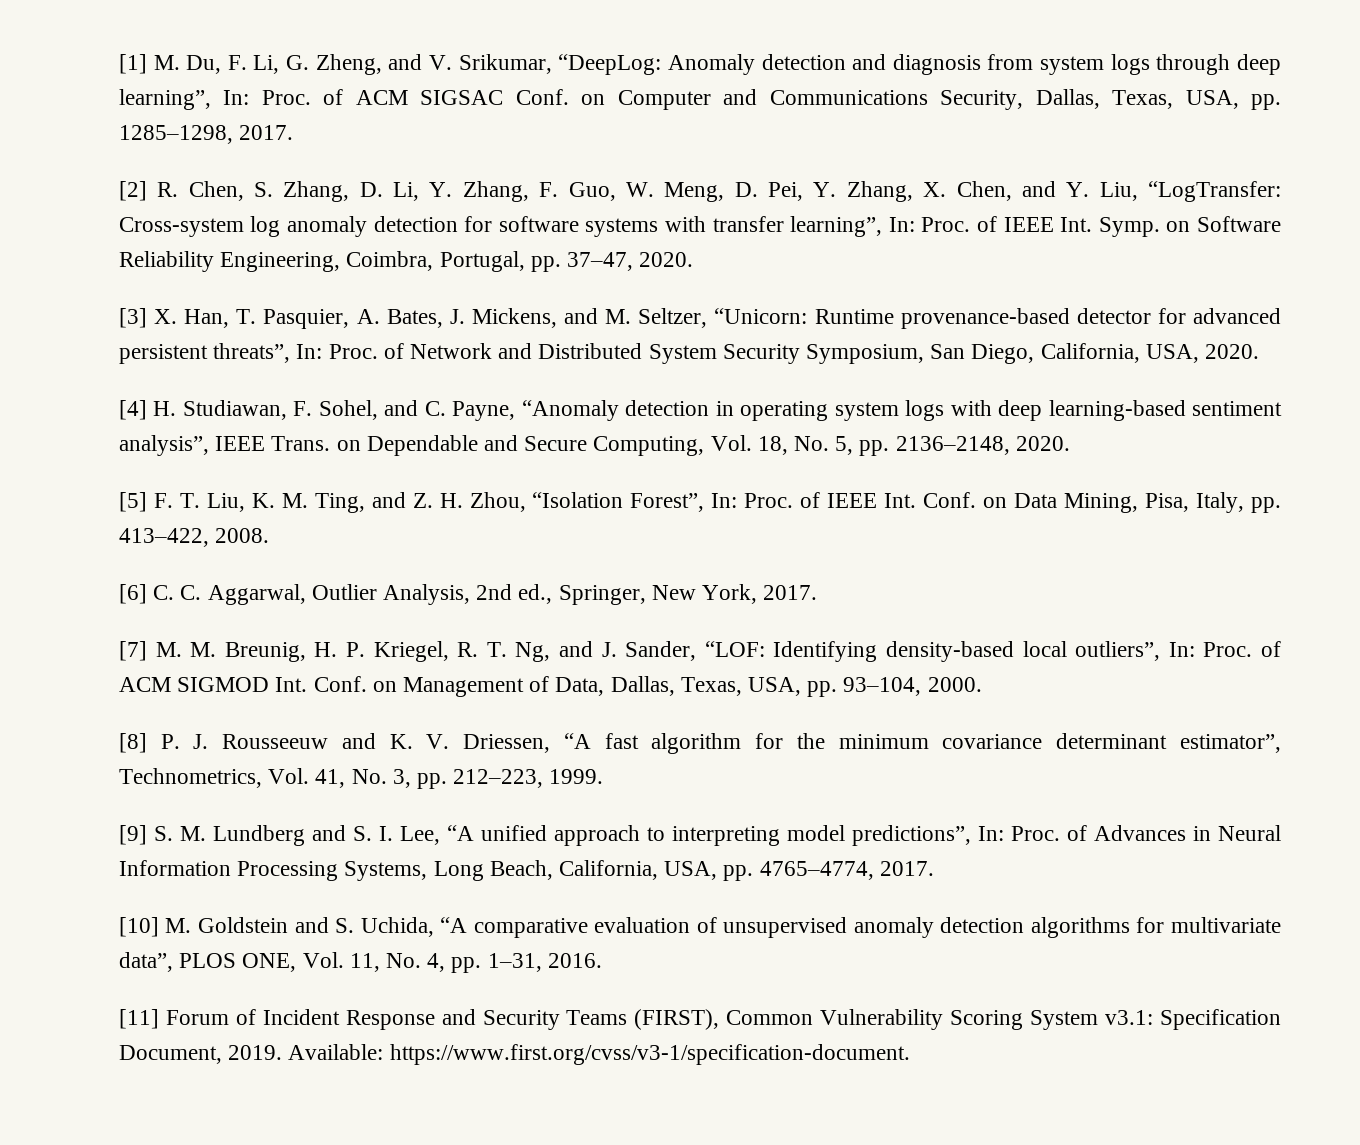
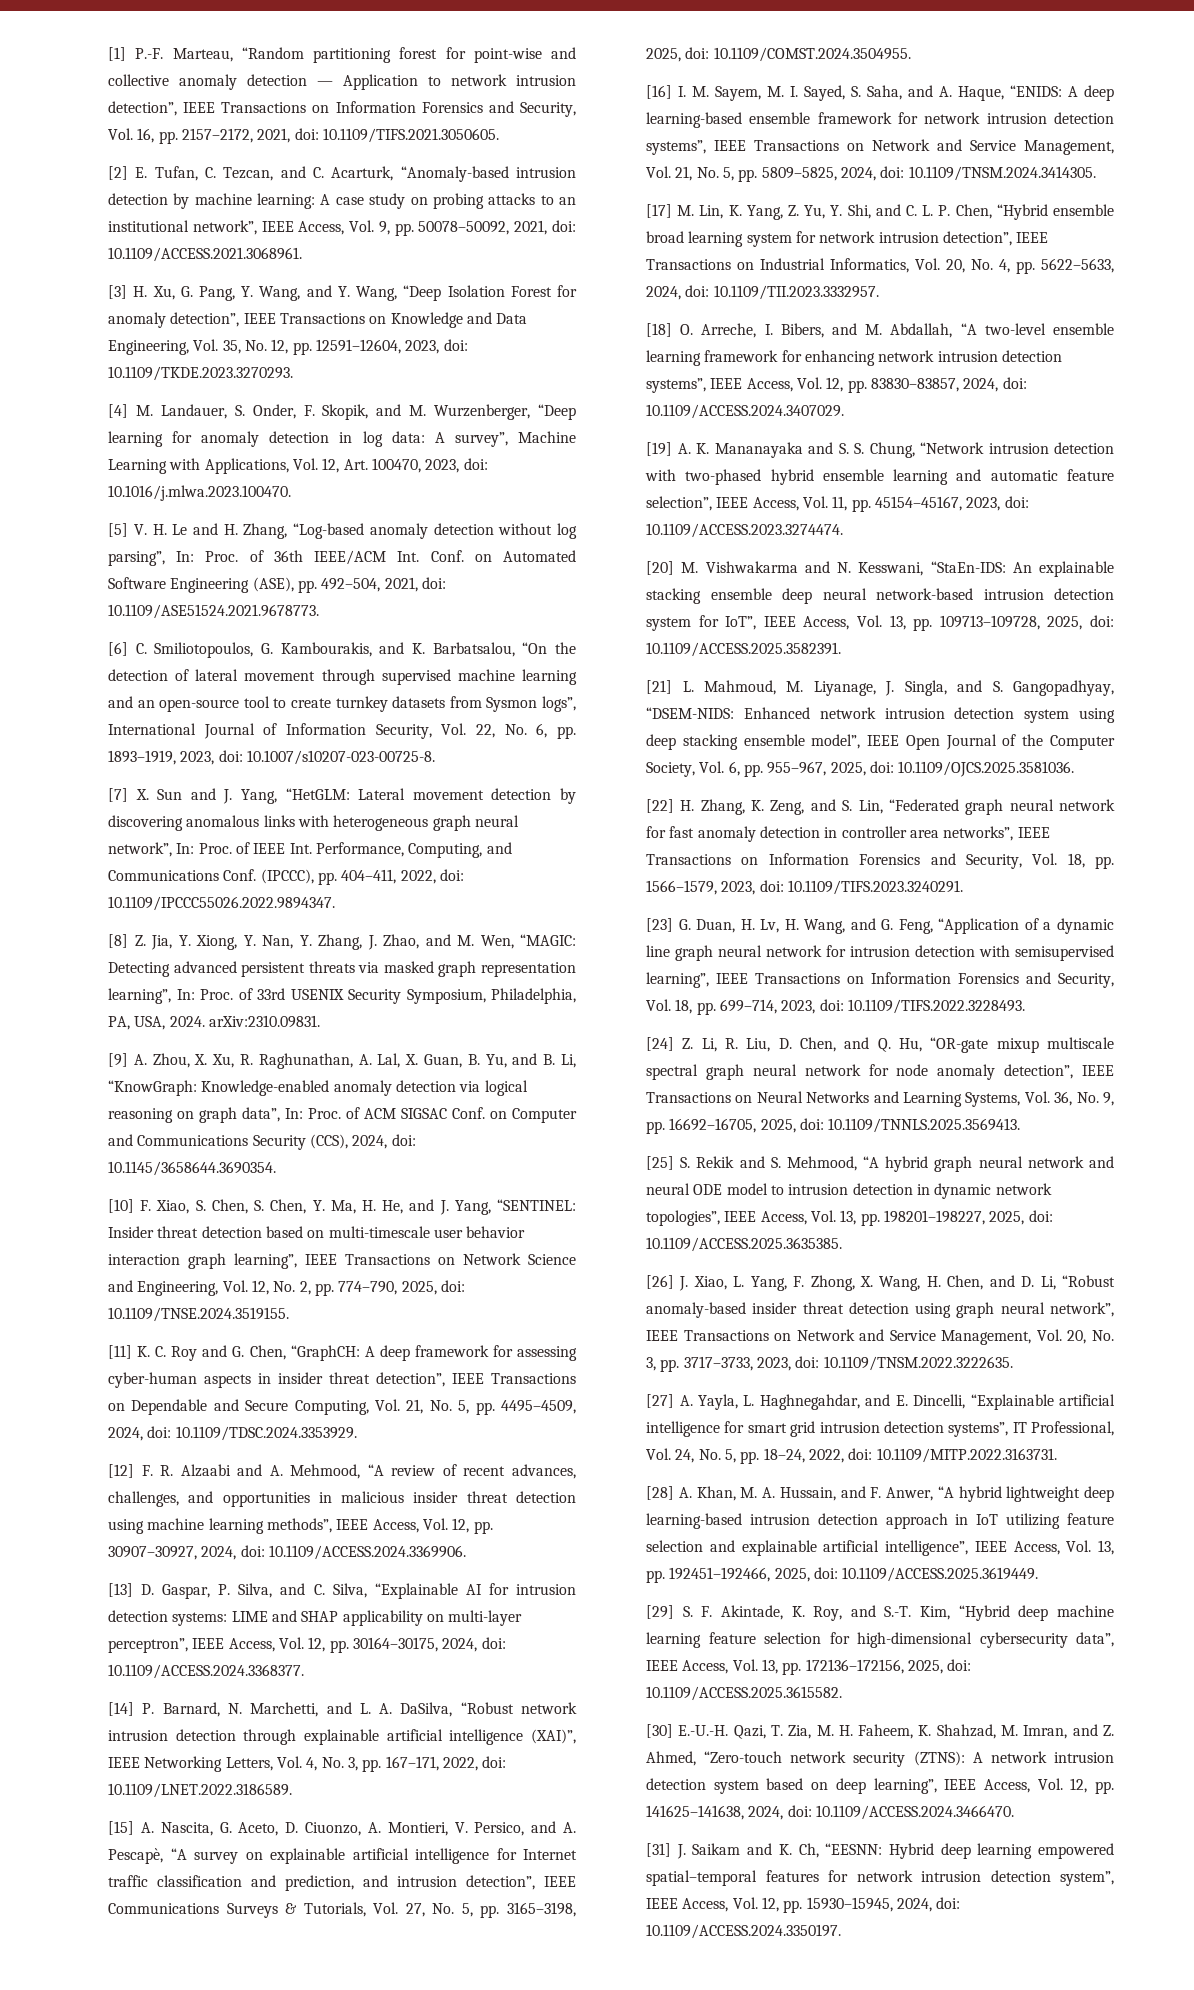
[153,54,1282,75] [118,89,211,110] M. Du, F. Li, G. Zheng, and V. Srikumar, “DeepLog: Anomaly detection and diagnosis from system logs through deep learning”, -> [135,47,577,63] [108,74,576,90] [108,101,576,117] [108,128,499,144] [108,166,576,182] [108,193,576,209] [108,220,577,236] [108,247,303,262] [108,285,577,301] [108,312,528,328] [108,339,468,355] [108,366,294,381] [108,404,576,420] [108,431,576,447] [108,458,488,474] [108,485,292,501] [108,523,578,539] [108,550,576,566] [108,577,446,593] [108,604,320,619] [108,642,576,658] [108,669,577,685] [108,696,576,712] [108,723,576,739] [108,750,436,765] [108,788,576,804] [108,815,519,831] [108,842,512,858] [108,869,464,885] [108,896,336,911] [108,934,576,950] [108,961,576,977] [108,988,576,1004] [108,1015,321,1030] [108,1053,577,1069] [108,1080,528,1096] [108,1107,281,1123] P.-F. Marteau, “Random partitioning forest for point-wise and collective anomaly detection — Application to network intrusion detection”, IEEE Transactions on Information Forensics and Security, Vol. 16, pp. 2157–2172, 2021, doi: 10.1109/TIFS.2021.3050605. // [2] E. Tufan, C. Tezcan, and C. Acarturk, “Anomaly-based intrusion detection by machine learning: A case study on probing attacks to an institutional network”, IEEE Access, Vol. 9, pp. 50078–50092, 2021, doi: 10.1109/ACCESS.2021.3068961. // [3] H. Xu, G. Pang, Y. Wang, and Y. Wang, “Deep Isolation Forest for anomaly detection”, IEEE Transactions on Knowledge and Data Engineering, Vol. 35, No. 12, pp. 12591–12604, 2023, doi: 10.1109/TKDE.2023.3270293. // [4] M. Landauer, S. Onder, F. Skopik, and M. Wurzenberger, “Deep learning for anomaly detection in log data: A survey”, Machine Learning with Applications, Vol. 12, Art. 100470, 2023, doi: 10.1016/j.mlwa.2023.100470. // [5] V. H. Le and H. Zhang, “Log-based anomaly detection without log parsing”, In: Proc. of 36th IEEE/ACM Int. Conf. on Automated Software Engineering (ASE), pp. 492–504, 2021, doi: 10.1109/ASE51524.2021.9678773. // [6] C. Smiliotopoulos, G. Kambourakis, and K. Barbatsalou, “On the detection of lateral movement through supervised machine learning and an open-source tool to create turnkey datasets from Sysmon logs”, International Journal of Information Security, Vol. 22, No. 6, pp. 1893–1919, 2023, doi: 10.1007/s10207-023-00725-8. // [7] X. Sun and J. Yang, “HetGLM: Lateral movement detection by discovering anomalous links with heterogeneous graph neural network”, In: Proc. of IEEE Int. Performance, Computing, and Communications Conf. (IPCCC), pp. 404–411, 2022, doi: 10.1109/IPCCC55026.2022.9894347. // [8] Z. Jia, Y. Xiong, Y. Nan, Y. Zhang, J. Zhao, and M. Wen, “MAGIC: Detecting advanced persistent threats via masked graph representation learning”, In: Proc. of 33rd USENIX Security Symposium, Philadelphia, PA, USA, 2024. arXiv:2310.09831. // [9] A. Zhou, X. Xu, R. Raghunathan, A. Lal, X. Guan, B. Yu, and B. Li, “KnowGraph: Knowledge-enabled anomaly detection via logical reasoning on graph data”,
[940,89,1281,110] [118,125,294,144] [118,181,1282,202] [118,216,1282,237] [118,251,694,272] [118,308,1281,329] [118,343,1260,364] [118,400,1282,421] [118,435,331,456] Security, Dallas, Texas, USA, pp. 1285–1298, 2017. // [2] R. Chen, S. Zhang, D. Li, Y. Zhang, F. Guo, W. Meng, D. Pei, Y. Zhang, X. Chen, and Y. Liu, “LogTransfer: Cross-system log anomaly detection for software systems with transfer learning”, In: Proc. of IEEE Int. Symp. on Software Reliability Engineering, Coimbra, Portugal, pp. 37–47, 2020. // [3] X. Han, T. Pasquier, A. Bates, J. Mickens, and M. Seltzer, “Unicorn: Runtime provenance-based detector for advanced persistent threats”, In: Proc. of Network and Distributed System Security Symposium, San Diego, California, USA, 2020. // [4] H. Studiawan, F. Sohel, and C. Payne, “Anomaly detection in operating system logs with deep learning-based sentiment analysis”, IEEE Trans. -> [252,1134,416,1150] [108,1161,277,1176] [108,1199,576,1215] [108,1226,526,1238] [108,1253,576,1269] [108,1280,465,1296] [108,1307,290,1322] [108,1345,577,1361] [108,1372,576,1388] Security (CCS), 2024, doi: 10.1145/3658644.3690354. // [10] F. Xiao, S. Chen, S. Chen, Y. Ma, H. He, and J. Yang, “SENTINEL: Insider threat detection based on multi-timescale user behavior interaction graph learning”, IEEE Transactions on Network Science and Engineering, Vol. 12, No. 2, pp. 774–790, 2025, doi: 10.1109/TNSE.2024.3519155. // [11] K. C. Roy and G. Chen, “GraphCH: A deep framework for assessing cyber-human aspects in insider threat detection”, IEEE Transactions
[757,436,1070,456] [118,492,1281,513] [118,528,270,547] [118,584,818,605] [118,641,1281,662] [118,676,982,697] [118,733,1281,754] [118,768,604,789] [118,825,1281,846] [118,860,934,881] [118,917,1281,938] [118,952,602,973] [118,1009,1281,1030] [118,1044,910,1065] 18, No. 5, pp. 2136–2148, 2020. // [5] F. T. Liu, K. M. Ting, and Z. H. Zhou, “Isolation Forest”, In: Proc. of IEEE Int. Conf. on Data Mining, Pisa, Italy, pp. 413–422, 2008. // [6] C. C. Aggarwal, Outlier Analysis, 2nd ed., Springer, New York, 2017. // [7] M. M. Breunig, H. P. Kriegel, R. T. Ng, and J. Sander, “LOF: Identifying density-based local outliers”, In: Proc. of ACM SIGMOD Int. Conf. on Management of Data, Dallas, Texas, USA, pp. 93–104, 2000. // [8] P. J. Rousseeuw and K. V. Driessen, “A fast algorithm for the minimum covariance determinant estimator”, Technometrics, Vol. 41, No. 3, pp. 212–223, 1999. // [9] S. M. Lundberg and S. I. Lee, “A unified approach to interpreting model predictions”, In: Proc. of Advances in Neural Information Processing Systems, Long Beach, California, USA, pp. 4765–4774, 2017. // [10] M. Goldstein and S. Uchida, “A comparative evaluation of unsupervised anomaly detection algorithms for multivariate data”, PLOS ONE, Vol. 11, No. 4, pp. 1–31, 2016. // [11] Forum of Incident Response and Security Teams (FIRST), Common Vulnerability Scoring System v3.1: Specification Document, 2019. Available: https://www.first.org/cvss/v3-1/specification-document. -> [406,1399,576,1415] [108,1426,357,1441] [108,1464,576,1479] [108,1491,576,1507] [108,1518,493,1534] [108,1545,467,1560] [108,1583,577,1599] [108,1610,523,1626] [108,1637,506,1653] [108,1664,305,1679] [108,1702,577,1717] [108,1729,576,1745] [108,1756,507,1772] [108,1783,293,1798] [108,1821,576,1836] [108,1848,577,1864] [108,1875,576,1891] [108,1902,577,1918] [646,47,911,62] [646,85,1114,101] [646,112,1114,128] [646,139,1114,155] [646,166,1096,182] [646,204,1114,220] [646,231,1049,247] [646,258,1114,274] [646,285,879,300] [646,323,1114,338] [646,350,1062,366] [646,377,1027,393] [646,404,845,419] [646,442,1114,458] [645,469,1114,485] [646,496,1029,512] [646,523,844,538] [646,561,1114,577] [646,588,1114,604] [646,615,1114,631] [646,642,842,657] [646,680,1114,696] [646,707,1115,723] [646,734,1115,750] [646,761,1075,777] [646,799,1115,815] [646,826,1050,842] [646,853,1114,869] [646,880,964,895] [646,918,1114,934] [646,945,1114,961] [646,972,1114,988] [646,999,1025,1015] [646,1037,1114,1053] [646,1064,1114,1080] [646,1091,1114,1107] [646,1118,1021,1134] [646,1156,1114,1172] [646,1183,1052,1199] [646,1210,1053,1226] [646,1237,843,1252] [646,1275,1115,1291] [646,1302,1114,1318] [646,1329,1114,1345] [646,1356,1013,1372] [646,1394,1115,1410] [646,1421,1114,1437] [646,1448,1057,1464] [646,1486,1114,1502] [646,1513,1114,1529] [646,1540,1114,1556] [646,1567,1039,1583] [646,1605,1114,1621] [646,1632,1114,1648] [646,1659,972,1675] [646,1686,843,1701] [646,1724,1114,1739] [646,1751,1114,1767] [646,1778,1114,1794] [646,1805,1015,1820] [646,1843,1114,1859] [646,1870,1114,1886] [646,1897,961,1913] [646,1924,842,1939] 21, No. 5, pp. 4495–4509, 2024, doi: 10.1109/TDSC.2024.3353929. // [12] F. R. Alzaabi and A. Mehmood, “A review of recent advances, challenges, and opportunities in malicious insider threat detection using machine learning methods”, IEEE Access, Vol. 12, pp. 30907–30927, 2024, doi: 10.1109/ACCESS.2024.3369906. // [13] D. Gaspar, P. Silva, and C. Silva, “Explainable AI for intrusion detection systems: LIME and SHAP applicability on multi-layer perceptron”, IEEE Access, Vol. 12, pp. 30164–30175, 2024, doi: 10.1109/ACCESS.2024.3368377. // [14] P. Barnard, N. Marchetti, and L. A. DaSilva, “Robust network intrusion detection through explainable artificial intelligence (XAI)”, IEEE Networking Letters, Vol. 4, No. 3, pp. 167–171, 2022, doi: 10.1109/LNET.2022.3186589. // [15] A. Nascita, G. Aceto, D. Ciuonzo, A. Montieri, V. Persico, and A. Pescapè, “A survey on explainable artificial intelligence for Internet traffic classification and prediction, and intrusion detection”, IEEE Communications Surveys & Tutorials, Vol. 27, No. 5, pp. 3165–3198, 2025, doi: 10.1109/COMST.2024.3504955. // [16] I. M. Sayem, M. I. Sayed, S. Saha, and A. Haque, “ENIDS: A deep learning-based ensemble framework for network intrusion detection systems”, IEEE Transactions on Network and Service Management, Vol. 21, No. 5, pp. 5809–5825, 2024, doi: 10.1109/TNSM.2024.3414305. // [17] M. Lin, K. Yang, Z. Yu, Y. Shi, and C. L. P. Chen, “Hybrid ensemble broad learning system for network intrusion detection”, IEEE Transactions on Industrial Informatics, Vol. 20, No. 4, pp. 5622–5633, 2024, doi: 10.1109/TII.2023.3332957. // [18] O. Arreche, I. Bibers, and M. Abdallah, “A two-level ensemble learning framework for enhancing network intrusion detection systems”, IEEE Access, Vol. 12, pp. 83830–83857, 2024, doi: 10.1109/ACCESS.2024.3407029. // [19] A. K. Mananayaka and S. S. Chung, “Network intrusion detection with two-phased hybrid ensemble learning and automatic feature selection”, IEEE Access, Vol. 11, pp. 45154–45167, 2023, doi: 10.1109/ACCESS.2023.3274474. // [20] M. Vishwakarma and N. Kesswani, “StaEn-IDS: An explainable stacking ensemble deep neural network-based intrusion detection system for IoT”, IEEE Access, Vol. 13, pp. 109713–109728, 2025, doi: 10.1109/ACCESS.2025.3582391. // [21] L. Mahmoud, M. Liyanage, J. Singla, and S. Gangopadhyay, “DSEM-NIDS: Enhanced network intrusion detection system using deep stacking ensemble model”, IEEE Open Journal of the Computer Society, Vol. 6, pp. 955–967, 2025, doi: 10.1109/OJCS.2025.3581036. // [22] H. Zhang, K. Zeng, and S. Lin, “Federated graph neural network for fast anomaly detection in controller area networks”, IEEE Transactions on Information Forensics and Security, Vol. 18, pp. 1566–1579, 2023, doi: 10.1109/TIFS.2023.3240291. // [23] G. Duan, H. Lv, H. Wang, and G. Feng, “Application of a dynamic line graph neural network for intrusion detection with semisupervised learning”, IEEE Transactions on Information Forensics and Security, Vol. 18, pp. 699–714, 2023, doi: 10.1109/TIFS.2022.3228493. // [24] Z. Li, R. Liu, D. Chen, and Q. Hu, “OR-gate mixup multiscale spectral graph neural network for node anomaly detection”, IEEE Transactions on Neural Networks and Learning Systems, Vol. 36, No. 9, pp. 16692–16705, 2025, doi: 10.1109/TNNLS.2025.3569413. // [25] S. Rekik and S. Mehmood, “A hybrid graph neural network and neural ODE model to intrusion detection in dynamic network topologies”, IEEE Access, Vol. 13, pp. 198201–198227, 2025, doi: 10.1109/ACCESS.2025.3635385. // [26] J. Xiao, L. Yang, F. Zhong, X. Wang, H. Chen, and D. Li, “Robust anomaly-based insider threat detection using graph neural network”, IEEE Transactions on Network and Service Management, Vol. 20, No. 3, pp. 3717–3733, 2023, doi: 10.1109/TNSM.2022.3222635. // [27] A. Yayla, L. Haghnegahdar, and E. Dincelli, “Explainable artificial intelligence for smart grid intrusion detection systems”, IT Professional, Vol. 24, No. 5, pp. 18–24, 2022, doi: 10.1109/MITP.2022.3163731. // [28] A. Khan, M. A. Hussain, and F. Anwer, “A hybrid lightweight deep learning-based intrusion detection approach in IoT utilizing feature selection and explainable artificial intelligence”, IEEE Access, Vol. 13, pp. 192451–192466, 2025, doi: 10.1109/ACCESS.2025.3619449. // [29] S. F. Akintade, K. Roy, and S.-T. Kim, “Hybrid deep machine learning feature selection for high-dimensional cybersecurity data”, IEEE Access, Vol. 13, pp. 172136–172156, 2025, doi: 10.1109/ACCESS.2025.3615582. // [30] E.-U.-H. Qazi, T. Zia, M. H. Faheem, K. Shahzad, M. Imran, and Z. Ahmed, “Zero-touch network security (ZTNS): A network intrusion detection system based on deep learning”, IEEE Access, Vol. 12, pp. 141625–141638, 2024, doi: 10.1109/ACCESS.2024.3466470. // [31] J. Saikam and K. Ch, “EESNN: Hybrid deep learning empowered spatial–temporal features for network intrusion detection system”, IEEE Access, Vol. 12, pp. 15930–15945, 2024, doi: 10.1109/ACCESS.2024.3350197.

